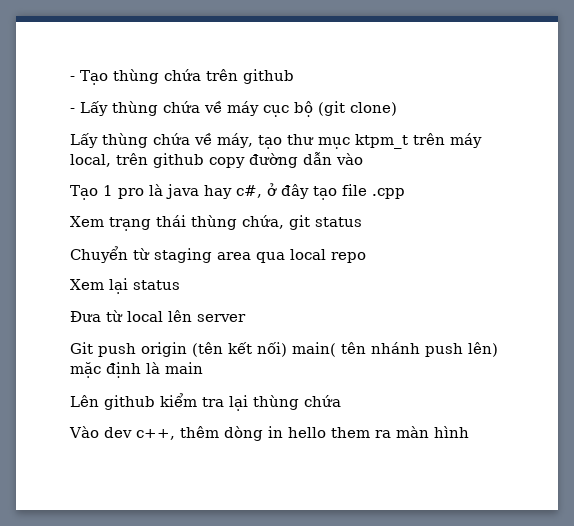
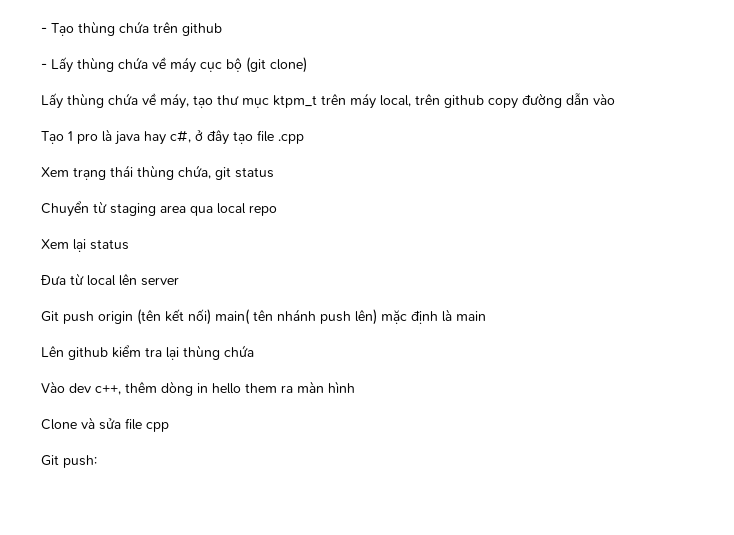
(469, 432) none -> [41,417,169,432] [41,455,97,468] // Clone và sửa file cpp // Git push:

